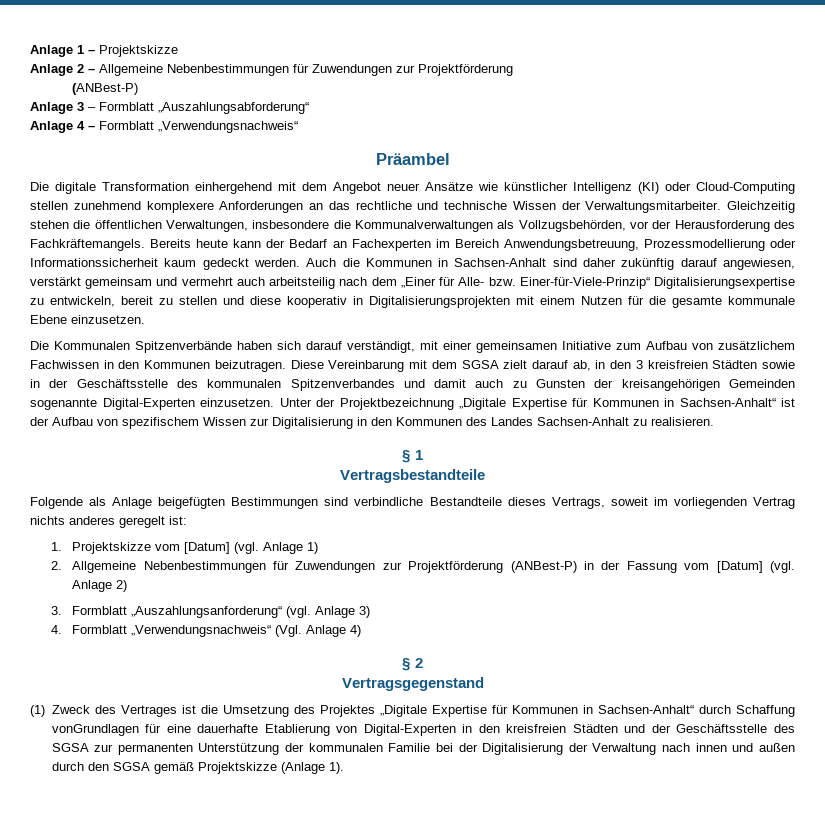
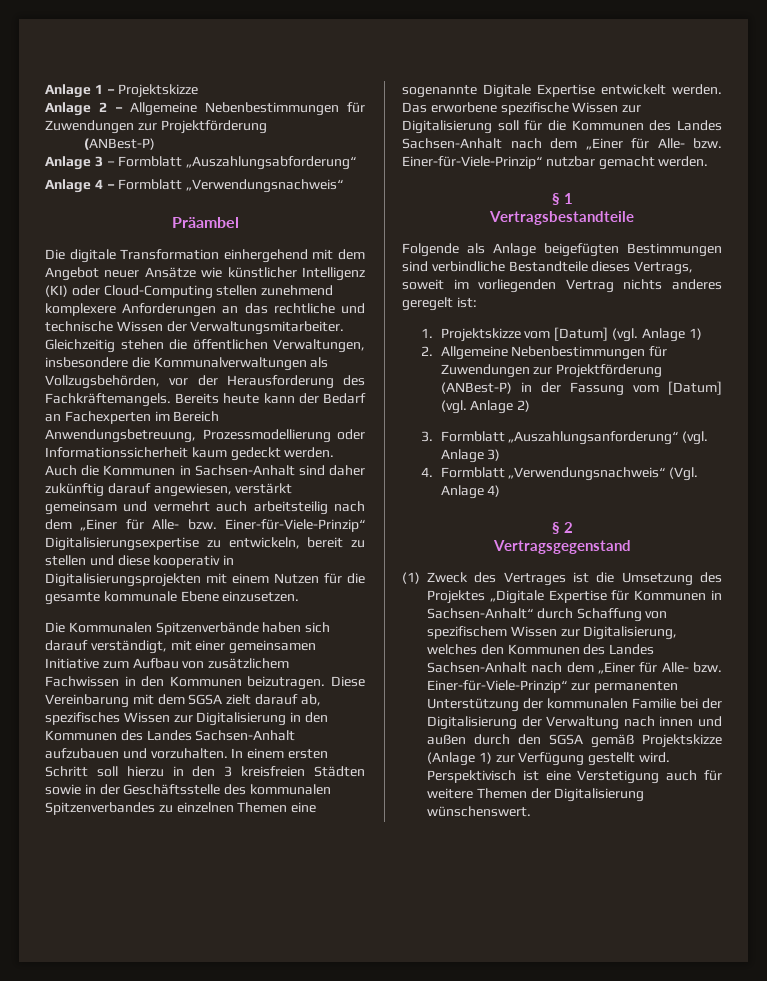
(591, 365) none -> [45,712,328,726] [45,730,296,741] [45,748,328,759] [45,766,164,777] spezifisches Wissen zur Digitalisierung in den Kommunen des Landes Sachsen-Anhalt aufzubauen und vorzuhalten. In einem ersten Schritt soll hierzu
[403,379,795,391] [30,398,795,410] [30,417,714,429] und damit auch zu Gunsten der kreisangehörigen Gemeinden sogenannte Digital-Experten einzusetzen. Unter der Projektbezeichnung „Digitale Expertise für Kommunen in Sachsen-Anhalt“ ist der Aufbau von spezifischem Wissen zur Digitalisierung in den Kommunen des Landes Sachsen-Anhalt zu realisieren. -> [158,802,317,813] [402,84,722,98] [402,102,642,115] [402,120,722,134] [402,138,722,150] [402,156,709,170] zu einzelnen Themen eine sogenannte Digitale Expertise entwickelt werden. Das erworbene spezifische Wissen zur Digitalisierung soll für die Kommunen des Landes Sachsen-Anhalt nach dem „Einer für Alle- bzw. Einer-für-Viele-Prinzip“ nutzbar gemacht werden.
[51,724,796,736] [51,743,89,752] vonGrundlagen für eine dauerhafte Etablierung von Digital-Experten in den kreisfreien Städten und der Geschäftsstelle des SGSA -> [645,611,668,619] [427,626,678,640] [427,644,655,655] [427,662,722,674] [427,680,567,693] von spezifischem Wissen zur Digitalisierung, welches den Kommunen des Landes Sachsen-Anhalt nach dem „Einer für Alle- bzw. Einer-für-Viele-Prinzip“
[328,762,344,774] 1). -> [478,752,670,766] [427,770,722,784] [427,788,645,802] [427,806,531,817] 1) zur Verfügung gestellt wird. Perspektivisch ist eine Verstetigung auch für weitere Themen der Digitalisierung wünschenswert.

